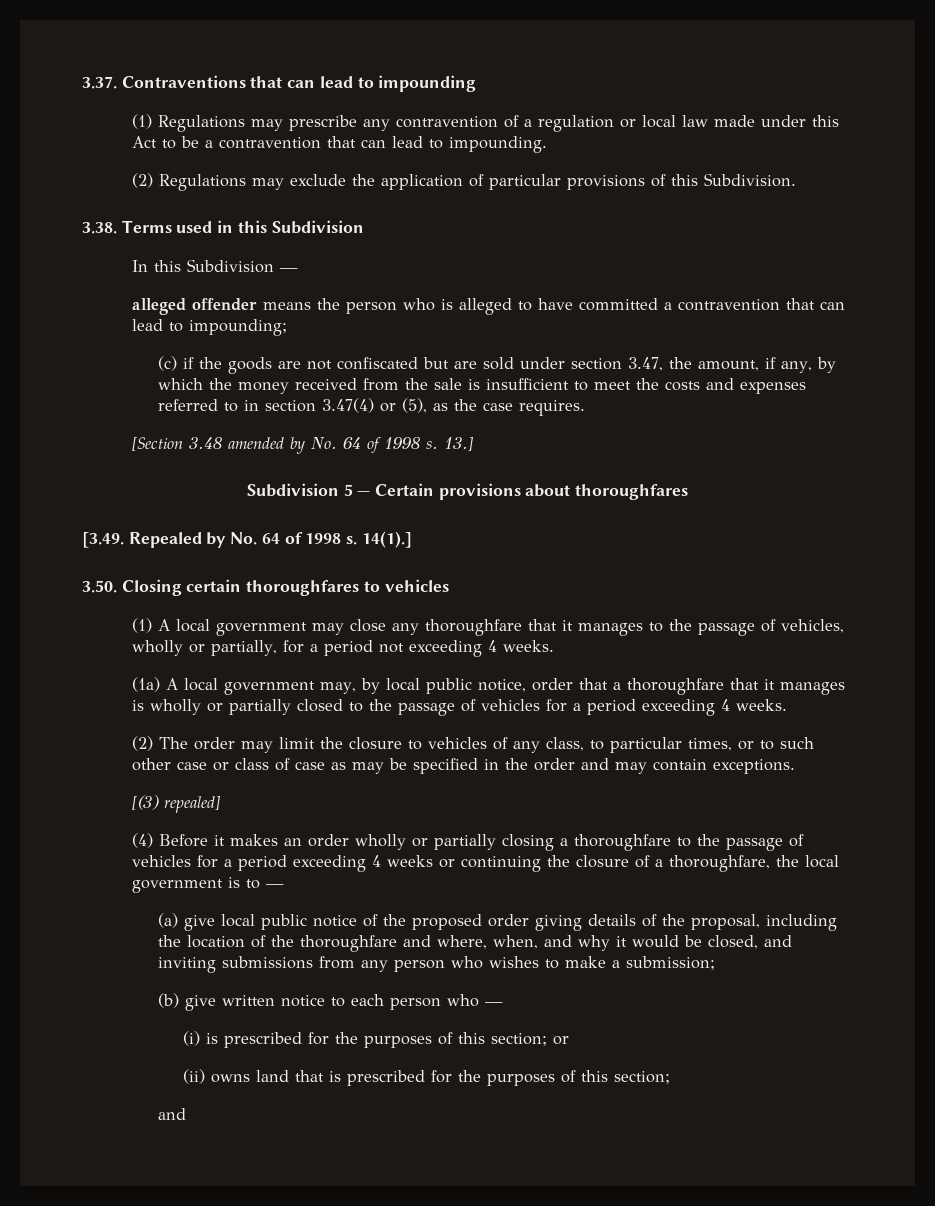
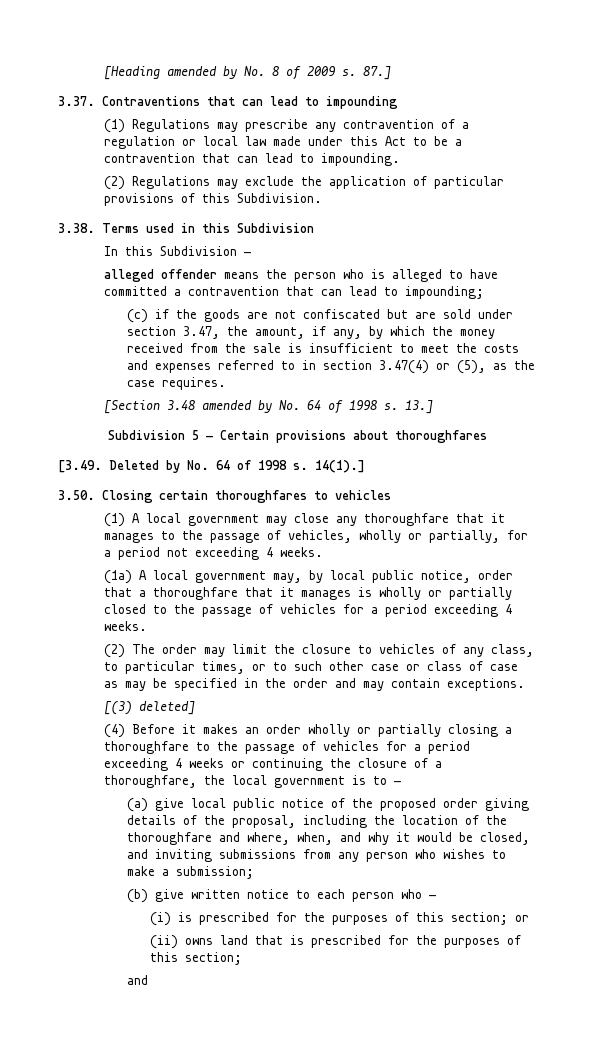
(82, 82) none -> [104,66,392,80] [Heading amended by No. 8 of 2009 s. 87.] //
[128,532,202,548] Repealed -> [109,460,159,470] Deleted
[164,795,222,813] repealed] -> [139,701,196,715] deleted]

